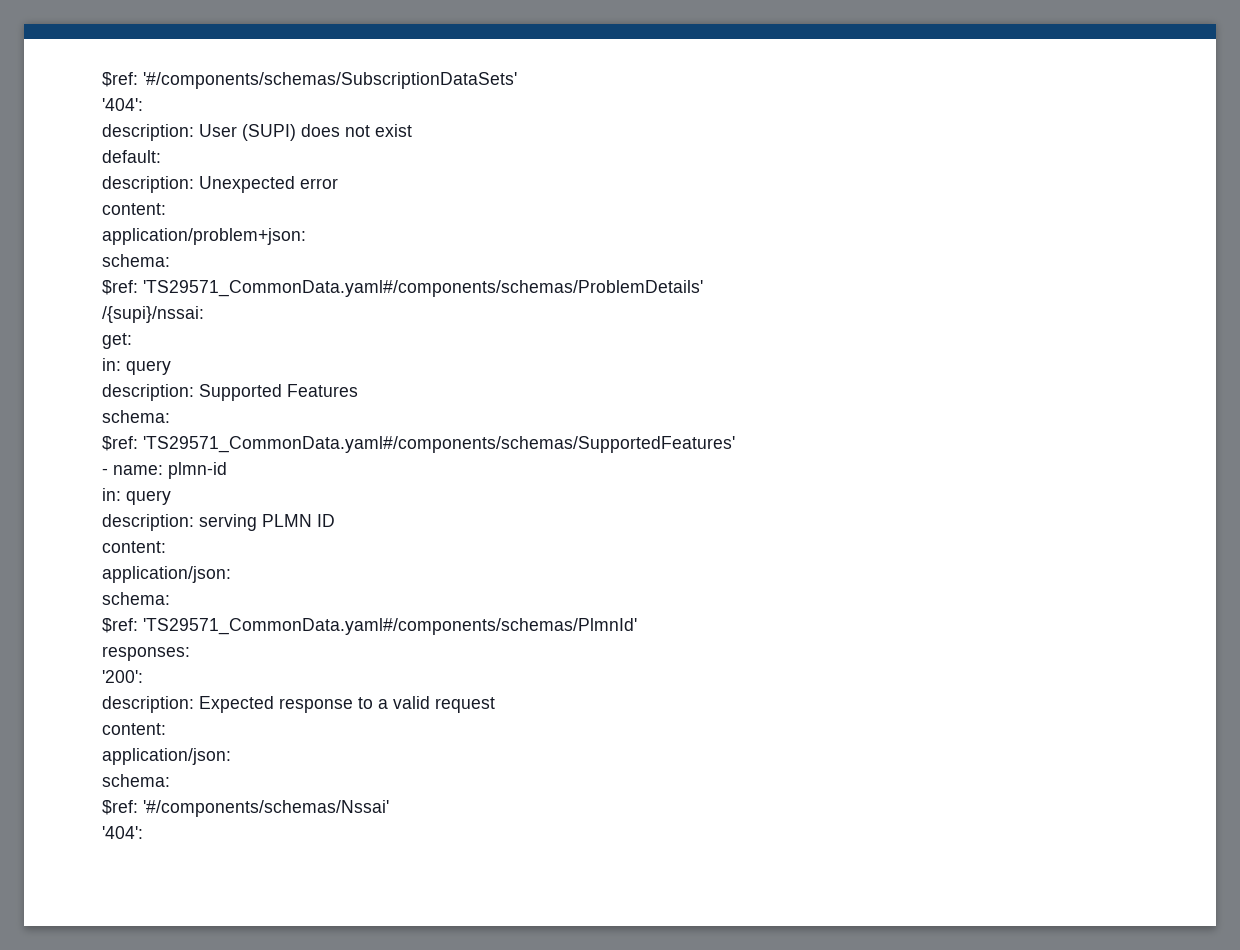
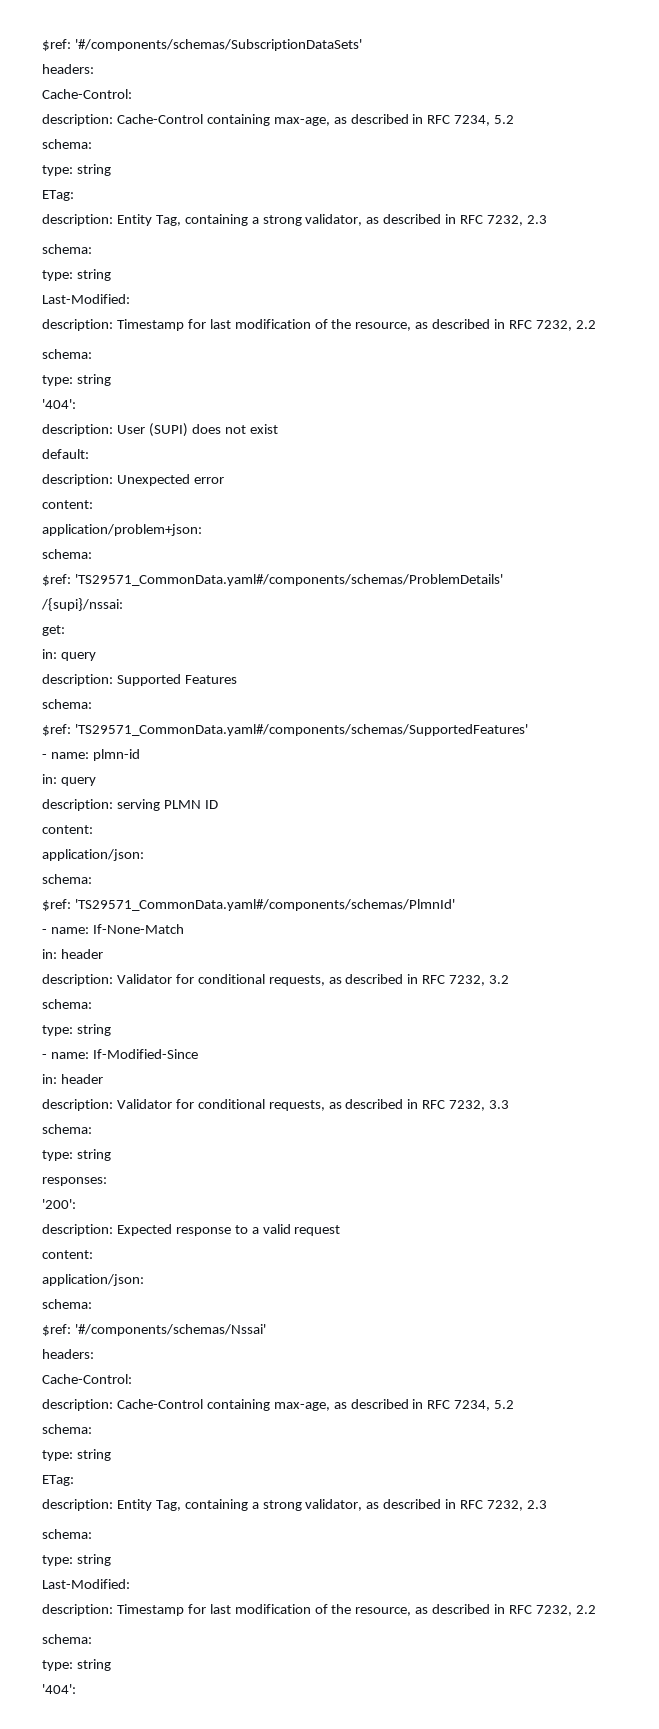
(517, 80) none -> [42,64,94,74] [42,89,132,99] [42,114,515,126] [42,139,92,149] [42,164,111,176] [42,190,74,201] [42,214,547,226] [42,244,92,254] [42,269,111,281] [42,294,130,304] [42,319,596,331] [42,349,92,359] [42,374,111,386] // headers: // Cache-Control: // description: Cache-Control containing max-age, as described in RFC 7234, 5.2 // schema: // type: string // ETag: // description: Entity Tag, containing a strong validator, as described in RFC 7232, 2.3 // schema: // type: string // Last-Modified: // description: Timestamp for last modification of the resource, as described in RFC 7232, 2.2 // schema: // type: string
(637, 626) none -> [42,924,184,934] [42,949,103,959] [42,974,510,986] [42,999,92,1009] [42,1024,111,1036] [42,1049,198,1059] [42,1074,103,1084] [42,1099,510,1111] [42,1124,92,1134] [42,1149,111,1161] // - name: If-None-Match // in: header // description: Validator for conditional requests, as described in RFC 7232, 3.2 // schema: // type: string // - name: If-Modified-Since // in: header // description: Validator for conditional requests, as described in RFC 7232, 3.3 // schema: // type: string
(389, 808) none -> [42,1349,94,1359] [42,1374,132,1384] [42,1399,515,1411] [42,1424,92,1434] [42,1449,111,1461] [42,1475,74,1486] [42,1499,547,1511] [42,1529,92,1539] [42,1554,111,1566] [42,1579,130,1589] [42,1604,596,1616] [42,1634,92,1644] [42,1659,111,1671] // headers: // Cache-Control: // description: Cache-Control containing max-age, as described in RFC 7234, 5.2 // schema: // type: string // ETag: // description: Entity Tag, containing a strong validator, as described in RFC 7232, 2.3 // schema: // type: string // Last-Modified: // description: Timestamp for last modification of the resource, as described in RFC 7232, 2.2 // schema: // type: string

